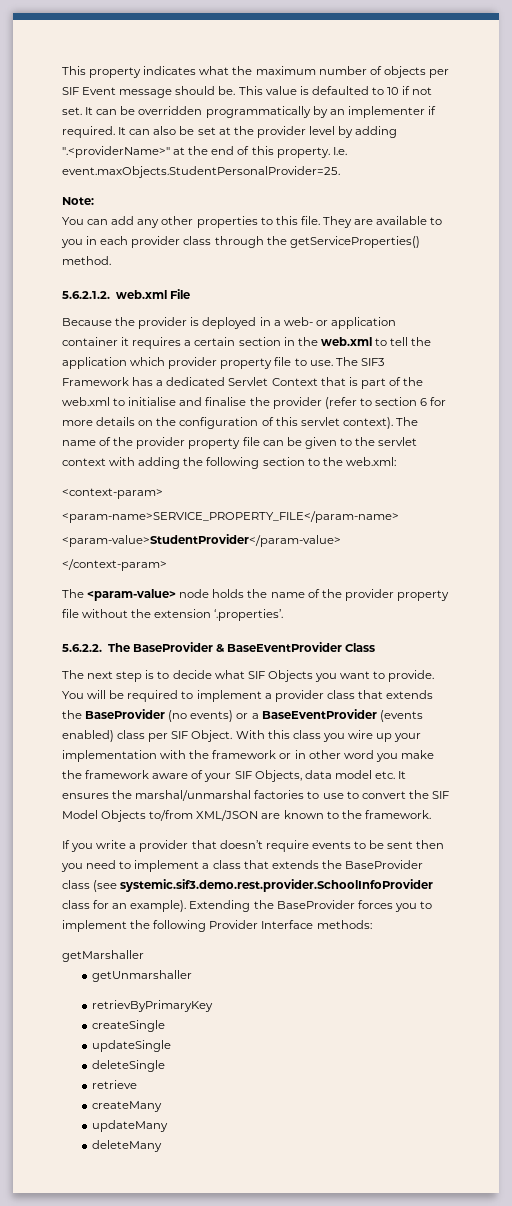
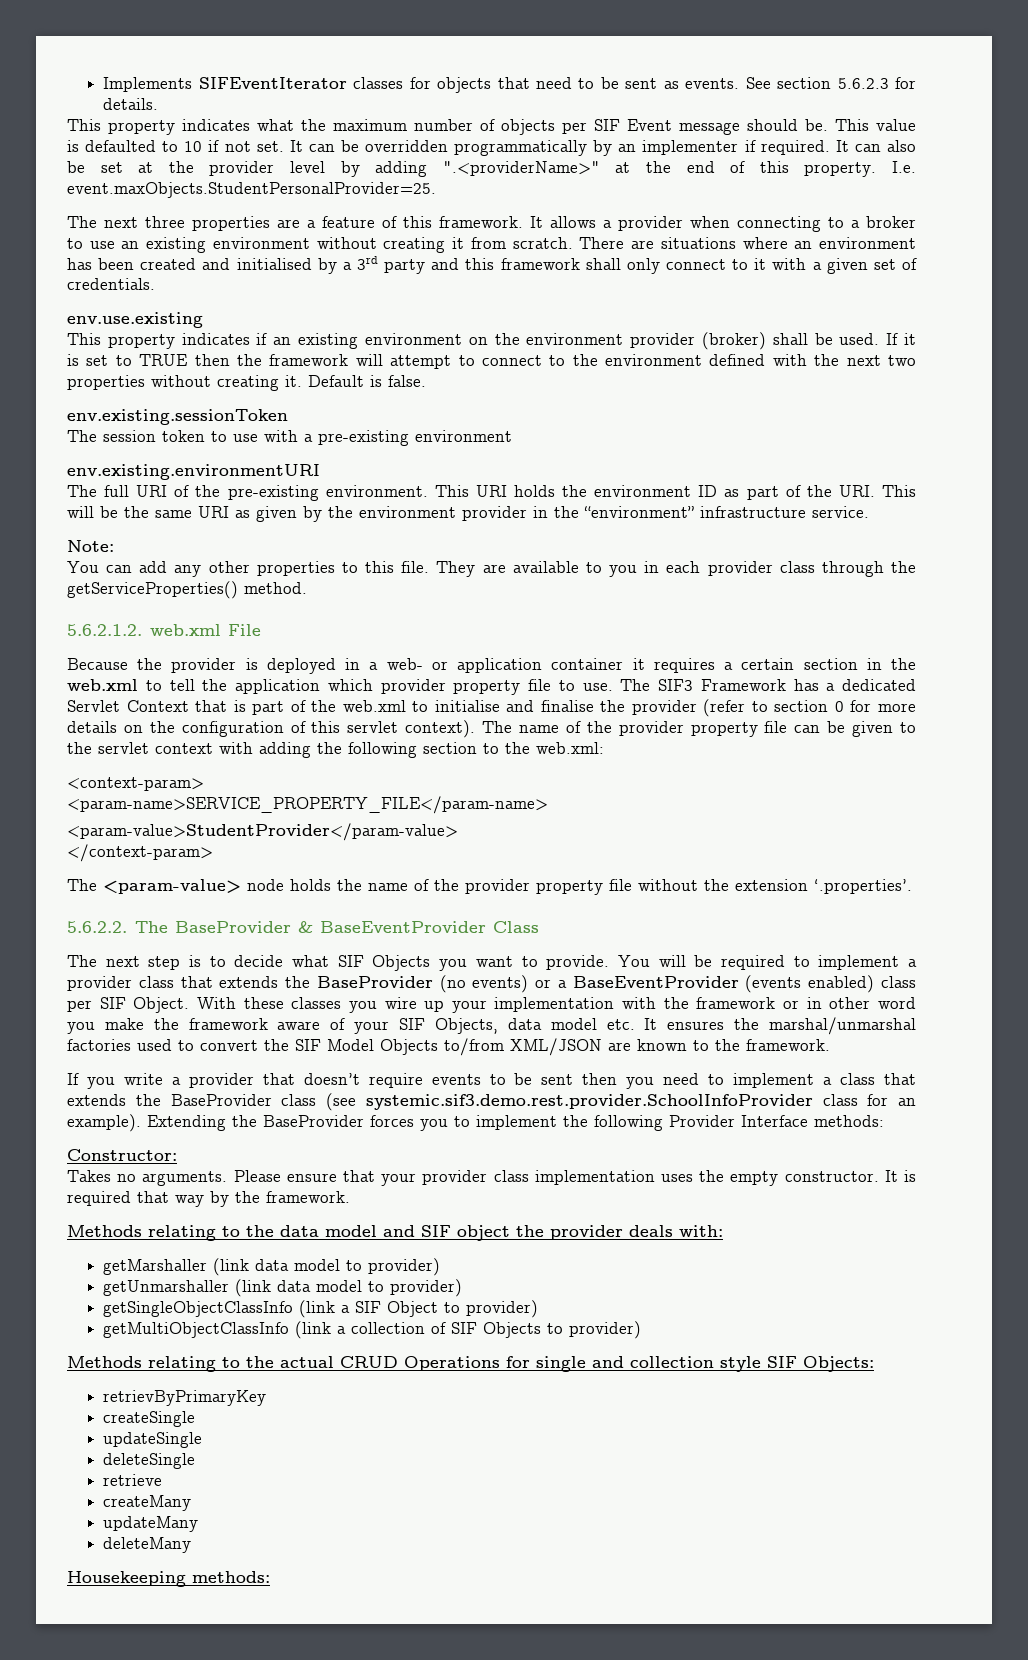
(62, 70) none -> [103,77,917,93] [103,98,159,110] Implements SIFEventIterator classes for objects that need to be sent as events. See section 5.6.2.3 for details. //
(340, 172) none -> [67,216,916,232] [67,237,917,253] [67,256,917,274] [67,278,155,290] [67,312,203,328] [67,332,916,350] [67,354,917,369] [67,375,426,391] [67,409,288,425] [67,430,512,446] [67,464,320,480] [67,485,916,501] [67,506,869,522] // The next three properties are a feature of this framework. It allows a provider when connecting to a broker to use an existing environment without creating it from scratch. There are situations where an environment has been created and initialised by a 3rd party and this framework shall only connect to it with a given set of credentials. // env.use.existing // This property indicates if an existing environment on the environment provider (broker) shall be used. If it is set to TRUE then the framework will attempt to connect to the environment defined with the next two properties without creating it. Default is false. // env.existing.sessionToken // The session token to use with a pre-existing environment // env.existing.environmentURI // The full URI of the pre-existing environment. This URI holds the environment ID as part of the URI. This will be the same URI as given by the environment provider in the “environment” infrastructure service.
[420,398,428,406] 6 -> [834,701,844,712] 0
[267,730,321,739] this class -> [243,997,342,1009] these classes
[307,791,344,799] to use -> [137,1039,172,1051] used
[62,950,144,962] [92,970,193,982] getMarshaller // getUnmarshaller -> [67,1149,177,1161] [67,1170,917,1186] [67,1191,350,1207] [67,1225,723,1241] [103,1258,441,1276] [103,1279,463,1297] [103,1300,539,1318] [103,1321,642,1339] [67,1356,874,1372] Constructor: // Takes no arguments. Please ensure that your provider class implementation uses the empty constructor. It is required that way by the framework. // Methods relating to the data model and SIF object the provider deals with: // getMarshaller (link data model to provider) // getUnmarshaller (link data model to provider) // getSingleObjectClassInfo (link a SIF Object to provider) // getMultiObjectClassInfo (link a collection of SIF Objects to provider) // Methods relating to the actual CRUD Operations for single and collection style SIF Objects:
(163, 1146) none -> [67,1571,270,1587] // Housekeeping methods:

